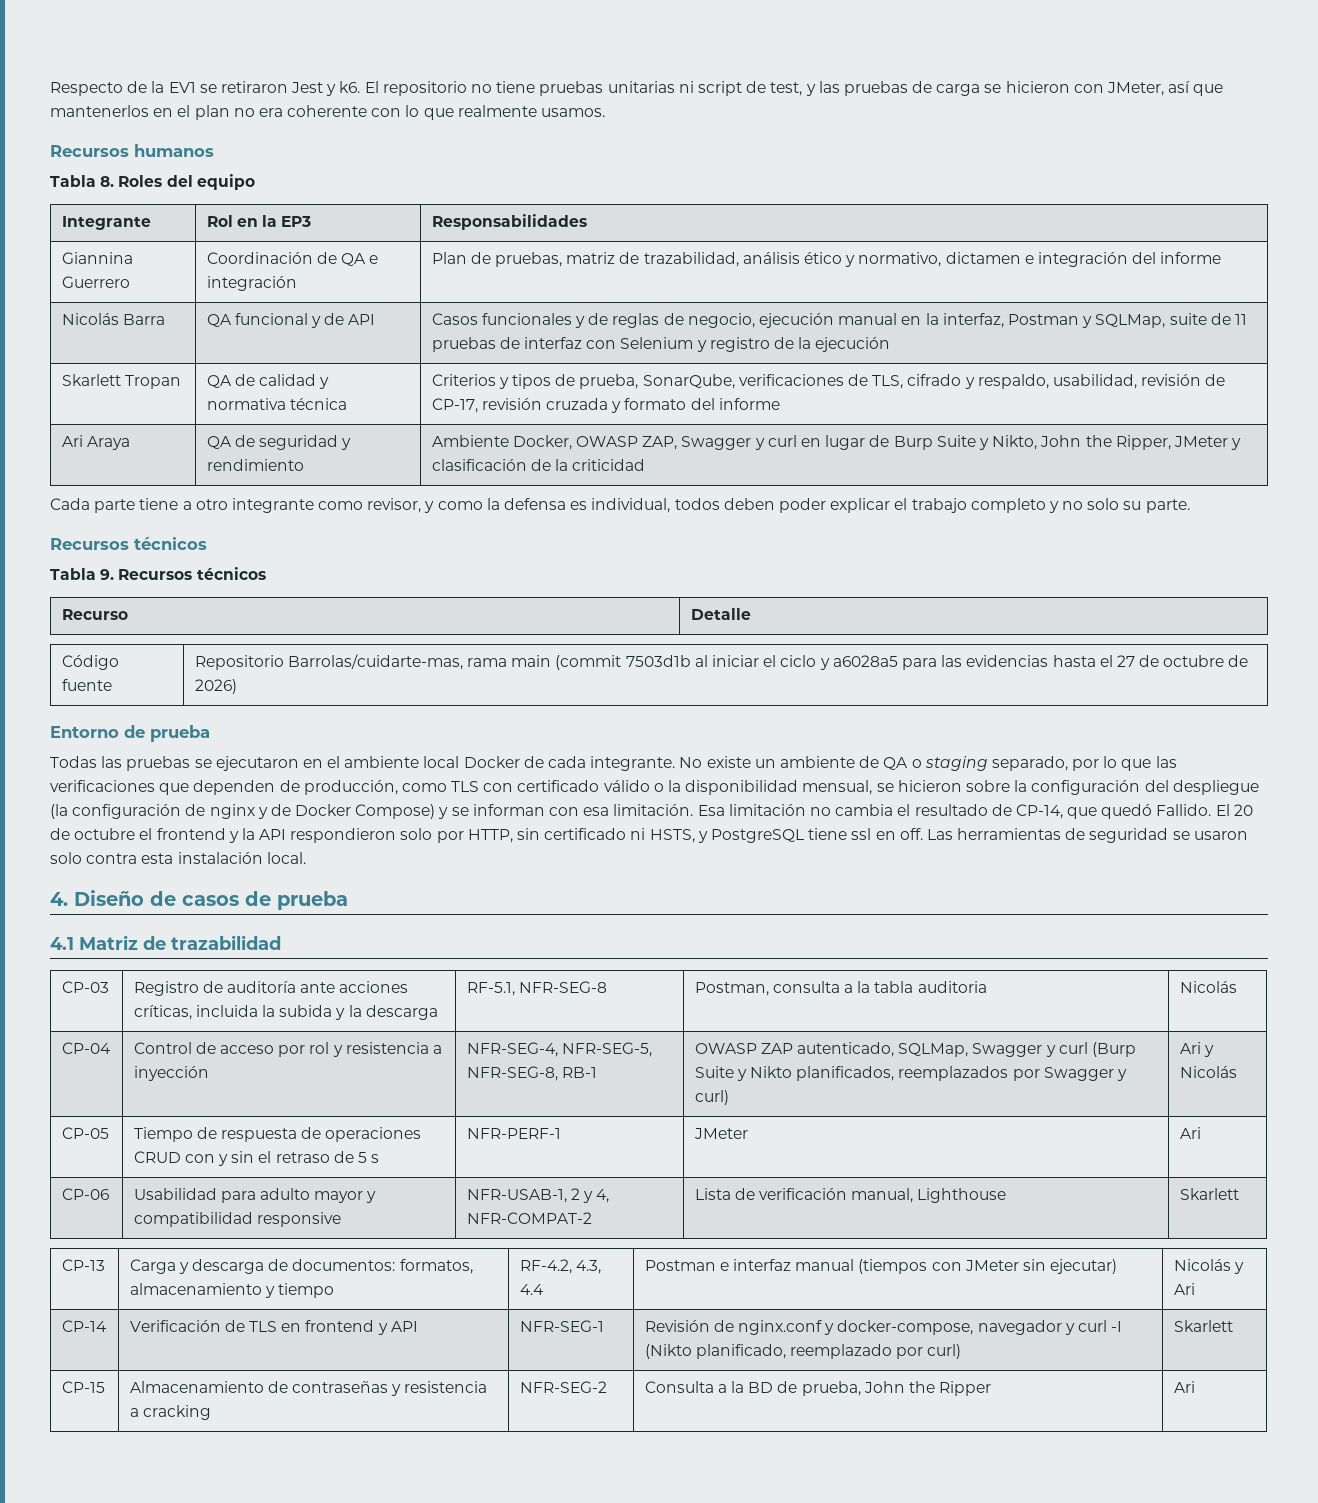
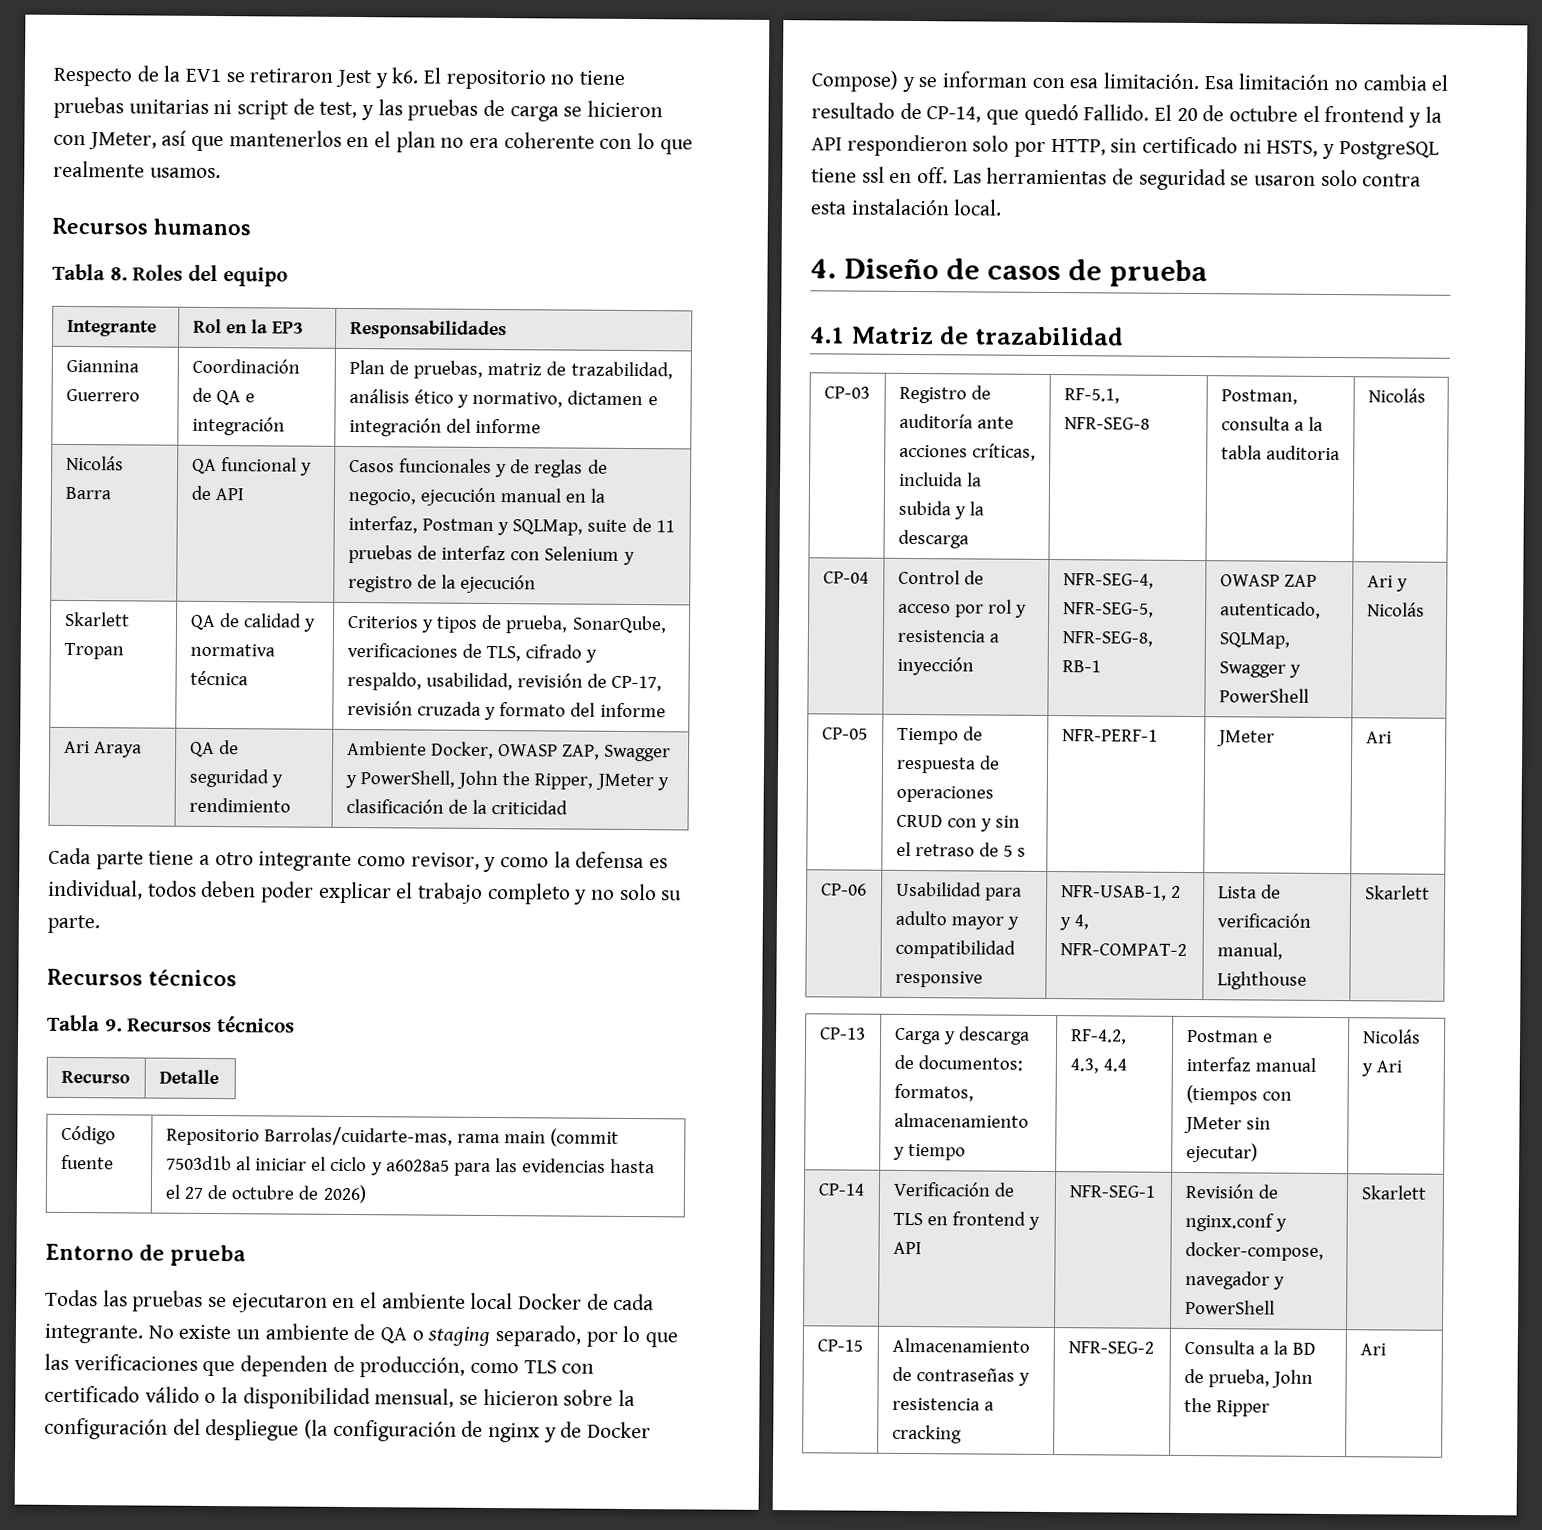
[767,435,1038,450] curl en lugar de Burp Suite y Nikto, -> [359,770,455,788] PowerShell,
[1058,1042,1137,1057] [694,1066,1128,1081] [694,1090,729,1105] curl (Burp Suite y Nikto planificados, reemplazados por Swagger y curl) -> [1218,688,1309,703] PowerShell
[1078,1320,1123,1332] [644,1344,962,1359] curl -I (Nikto planificado, reemplazado por curl) -> [1184,1299,1275,1315] PowerShell

